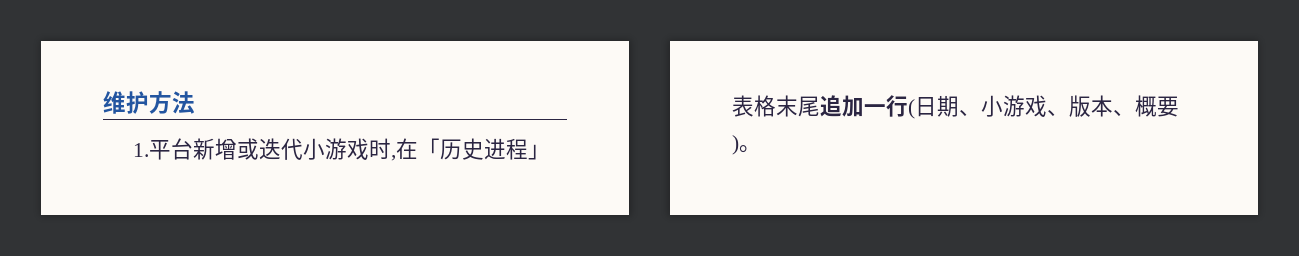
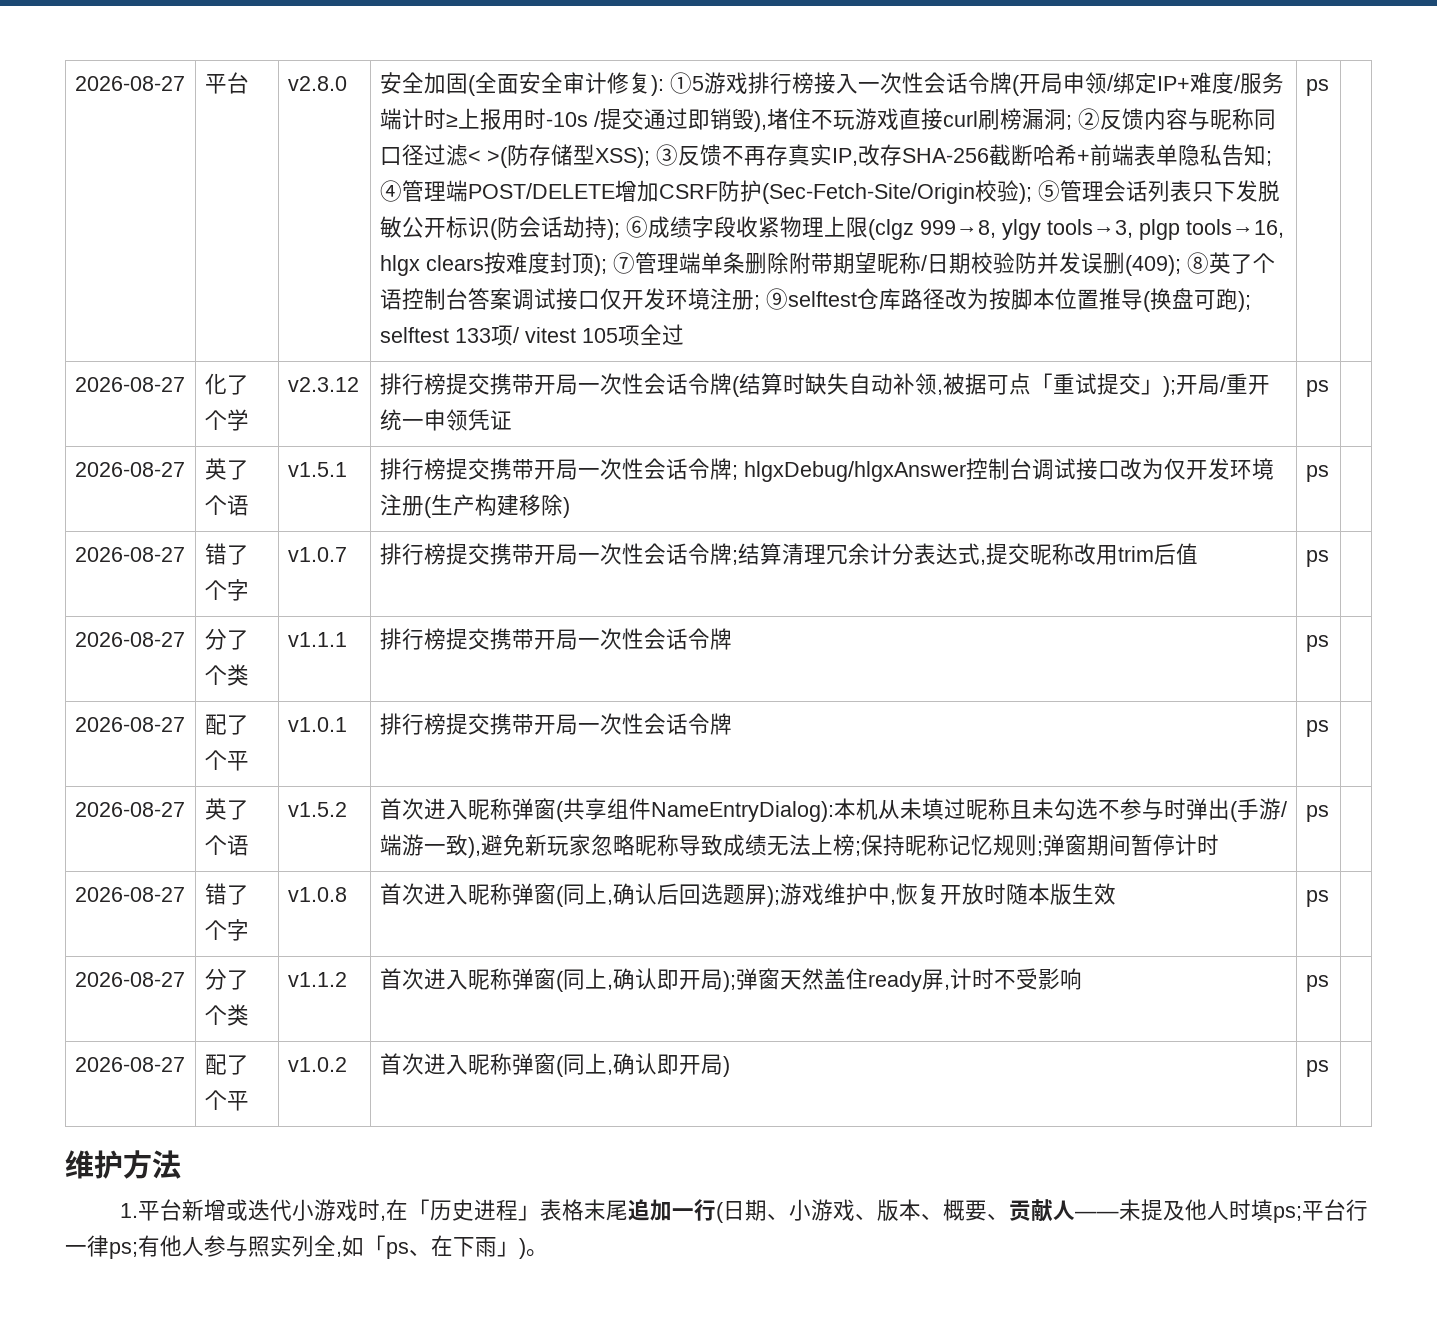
(103, 102) none -> [74,76,185,91] [204,72,249,94] [287,76,347,91] [379,72,1284,96] [379,108,1276,132] [379,144,1272,168] [379,180,1280,204] [379,216,1284,240] [379,252,1275,276] [379,288,1251,312] [379,324,684,346] [1305,79,1329,96] [74,377,185,392] [204,373,249,395] [204,409,249,431] [287,377,359,392] [379,373,1270,397] [379,409,512,431] [1305,380,1329,397] [74,462,185,477] [204,458,249,480] [204,495,249,516] [287,462,347,477] [379,458,1274,482] [379,494,570,518] [1305,465,1329,482] [74,547,185,562] [204,543,249,565] [204,579,249,601] [287,547,347,562] [379,543,1198,565] [1305,550,1329,567] [74,632,185,647] [204,628,249,650] [204,664,249,686] [287,632,347,647] [379,628,732,650] [1305,635,1329,652] [74,717,185,732] [204,714,249,735] [204,750,249,771] [287,717,347,732] [379,713,732,735] [1305,720,1329,737] [74,802,185,817] [204,798,249,820] [204,835,249,856] [287,802,347,817] [379,798,1287,822] [379,834,1219,858] [1305,805,1329,822] [74,887,185,902] [204,883,249,905] [204,919,249,941] [287,887,347,902] [379,883,1116,907] [1305,890,1329,907] [74,972,185,987] [204,968,249,990] [204,1004,249,1026] [287,972,347,987] [379,968,1082,992] [1305,975,1329,992] [74,1057,185,1072] [204,1054,249,1075] [204,1090,249,1111] [287,1057,347,1072] [379,1053,730,1077] [1305,1060,1329,1077] 2026-08-27 | 平台 | v2.8.0 | 安全加固(全面安全审计修复): ①5游戏排行榜接入一次性会话令牌(开局申领/绑定IP+难度/服务端计时≥上报用时-10s /提交通过即销毁),堵住不玩游戏直接curl刷榜漏洞; ②反馈内容与昵称同口径过滤< >(防存储型XSS); ③反馈不再存真实IP,改存SHA-256截断哈希+前端表单隐私告知; ④管理端POST/DELETE增加CSRF防护(Sec-Fetch-Site/Origin校验); ⑤管理会话列表只下发脱敏公开标识(防会话劫持); ⑥成绩字段收紧物理上限(clgz 999→8, ylgy tools→3, plgp tools→16, hlgx clears按难度封顶); ⑦管理端单条删除附带期望昵称/日期校验防并发误删(409); ⑧英了个语控制台答案调试接口仅开发环境注册; ⑨selftest仓库路径改为按脚本位置推导(换盘可跑); selftest 133项/ vitest 105项全过 | ps | // 2026-08-27 | 化了个学 | v2.3.12 | 排行榜提交携带开局一次性会话令牌(结算时缺失自动补领,被据可点「重试提交」);开局/重开统一申领凭证 | ps | // 2026-08-27 | 英了个语 | v1.5.1 | 排行榜提交携带开局一次性会话令牌; hlgxDebug/hlgxAnswer控制台调试接口改为仅开发环境注册(生产构建移除) | ps | // 2026-08-27 | 错了个字 | v1.0.7 | 排行榜提交携带开局一次性会话令牌;结算清理冗余计分表达式,提交昵称改用trim后值 | ps | // 2026-08-27 | 分了个类 | v1.1.1 | 排行榜提交携带开局一次性会话令牌 | ps | // 2026-08-27 | 配了个平 | v1.0.1 | 排行榜提交携带开局一次性会话令牌 | ps | // 2026-08-27 | 英了个语 | v1.5.2 | 首次进入昵称弹窗(共享组件NameEntryDialog):本机从未填过昵称且未勾选不参与时弹出(手游/端游一致),避免新玩家忽略昵称导致成绩无法上榜;保持昵称记忆规则;弹窗期间暂停计时 | ps | // 2026-08-27 | 错了个字 | v1.0.8 | 首次进入昵称弹窗(同上,确认后回选题屏);游戏维护中,恢复开放时随本版生效 | ps | // 2026-08-27 | 分了个类 | v1.1.2 | 首次进入昵称弹窗(同上,确认即开局);弹窗天然盖住ready屏,计时不受影响 | ps | // 2026-08-27 | 配了个平 | v1.0.2 | 首次进入昵称弹窗(同上,确认即开局) | ps | //
(1179, 106) none -> [986,1199,1368,1223] [65,1235,519,1259] 、贡献人——未提及他人时填ps;平台行一律ps;有他人参与照实列全,如「ps、在下雨」

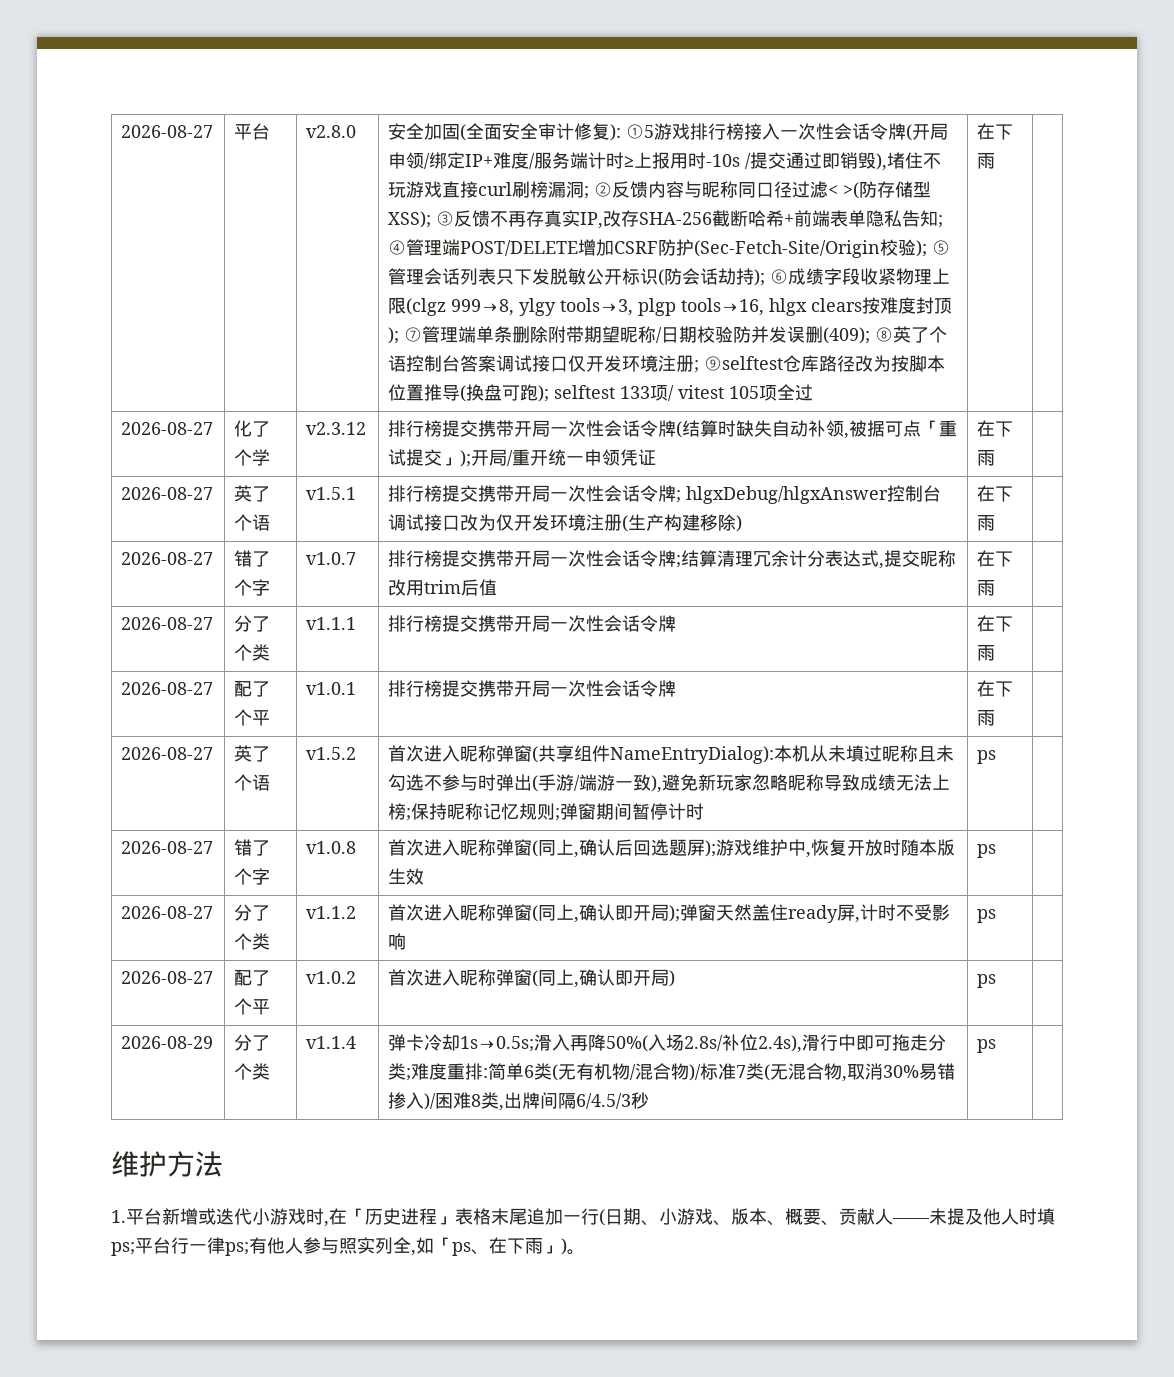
[1305,79,1329,96] ps -> [977,123,1014,140] [977,153,996,169] 在下雨
[1305,380,1329,397] ps -> [977,420,1014,437] [977,450,996,466] 在下雨
[1305,465,1329,482] ps -> [977,485,1014,502] [977,515,996,531] 在下雨
[1305,550,1329,567] ps -> [977,550,1014,567] [977,580,996,596] 在下雨
[1305,635,1329,652] ps -> [977,615,1014,632] [977,645,996,661] 在下雨
[1305,720,1329,737] ps -> [977,680,1014,697] [977,710,996,726] 在下雨
(1329, 1068) none -> [121,1036,214,1049] [234,1034,271,1051] [234,1063,271,1080] [306,1036,357,1049] [388,1034,947,1053] [388,1063,956,1082] [388,1092,650,1111] [977,1039,997,1053] // 2026-08-29 | 分了个类 | v1.1.4 | 弹卡冷却1s→0.5s;滑入再降50%(入场2.8s/补位2.4s),滑行中即可拖走分类;难度重排:简单6类(无有机物/混合物)/标准7类(无混合物,取消30%易错掺入)/困难8类,出牌间隔6/4.5/3秒 | ps |

